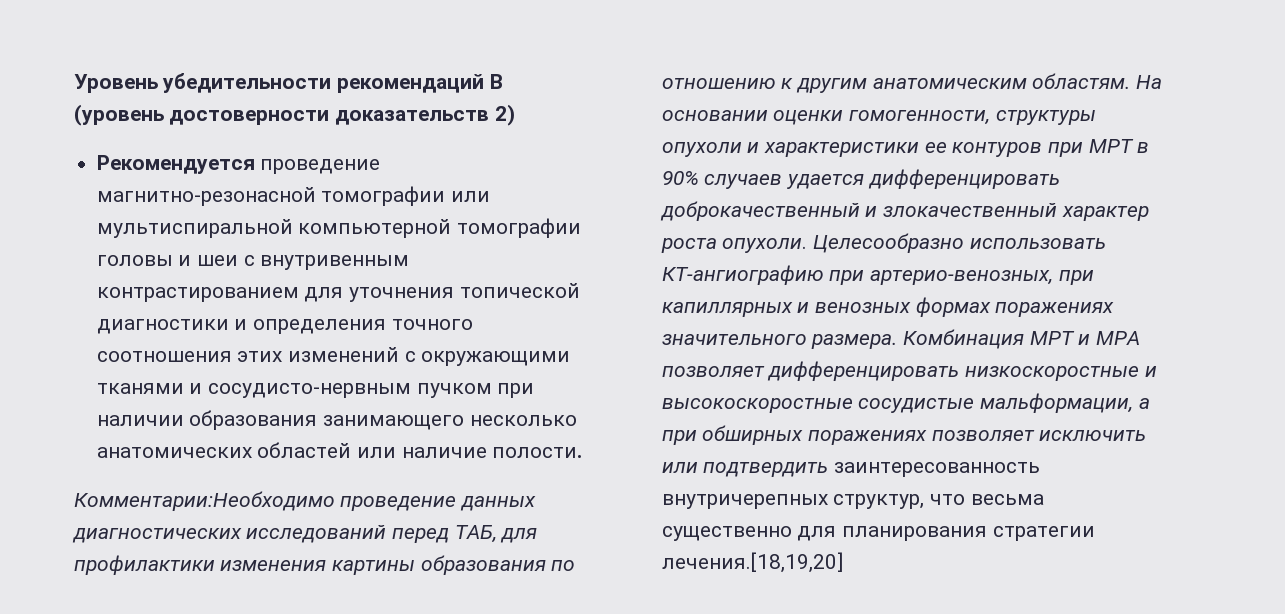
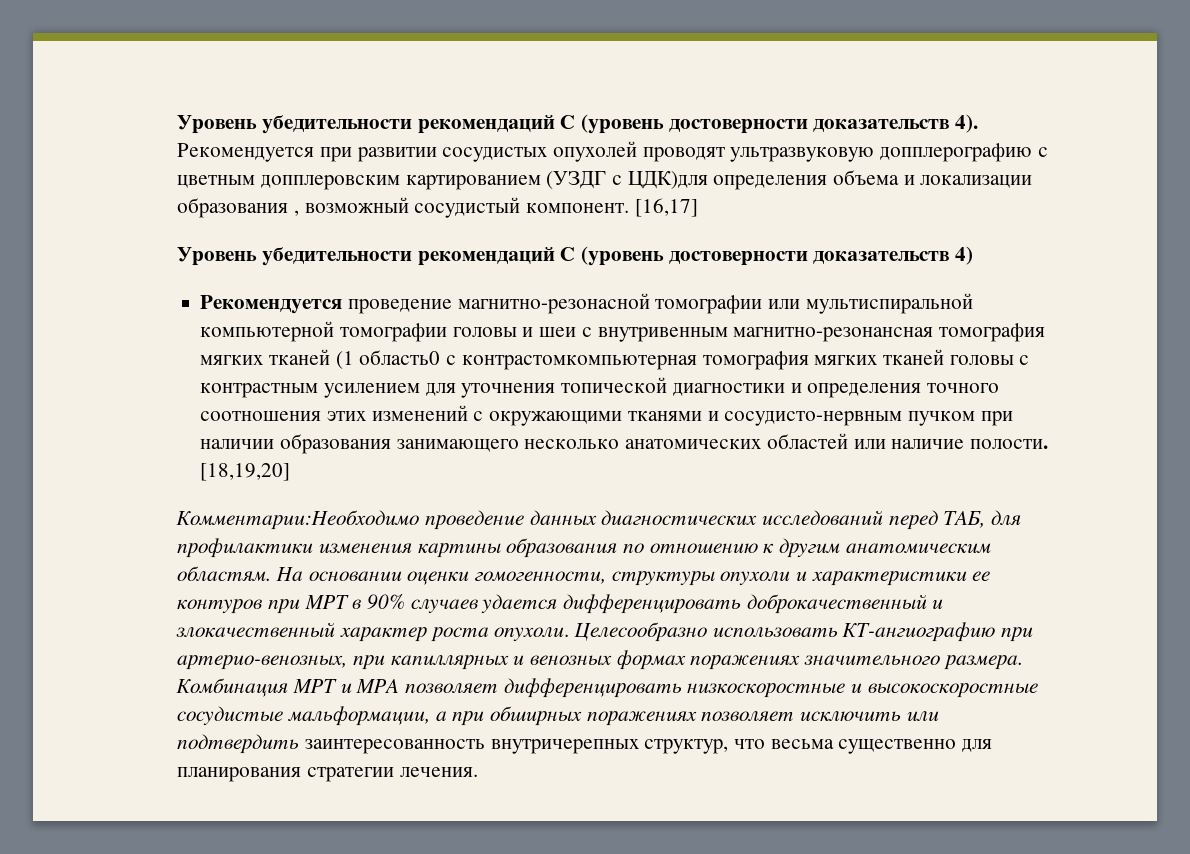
[73,73,503,93] [73,104,515,126] Уровень убедительности рекомендаций В (уровень достоверности доказательств 2) -> [177,114,979,134] [177,141,1048,162] [177,170,1033,190] [177,197,698,218] [177,246,974,266] Уровень убедительности рекомендаций С (уровень достоверности доказательств 4). Рекомендуется при развитии сосудистых опухолей проводят ультразвуковую допплерографию с цветным допплеровским картированием (УЗДГ с ЦДК)для определения объема и локализации образования , возможный сосудистый компонент. [16,17] // Уровень убедительности рекомендаций С (уровень достоверности доказательств 4)
[96,287,299,302] контрастированием -> [733,323,1045,342] [200,349,1030,370] [200,383,421,398] магнитно-резонансная томография мягких тканей (1 область0 с контрастомкомпьютерная томография мягких тканей головы с контрастным усилением
(583, 452) none -> [200,463,291,481] [18,19,20]
[661,552,843,573] лечения.[18,19,20] -> [399,767,478,777] лечения.

